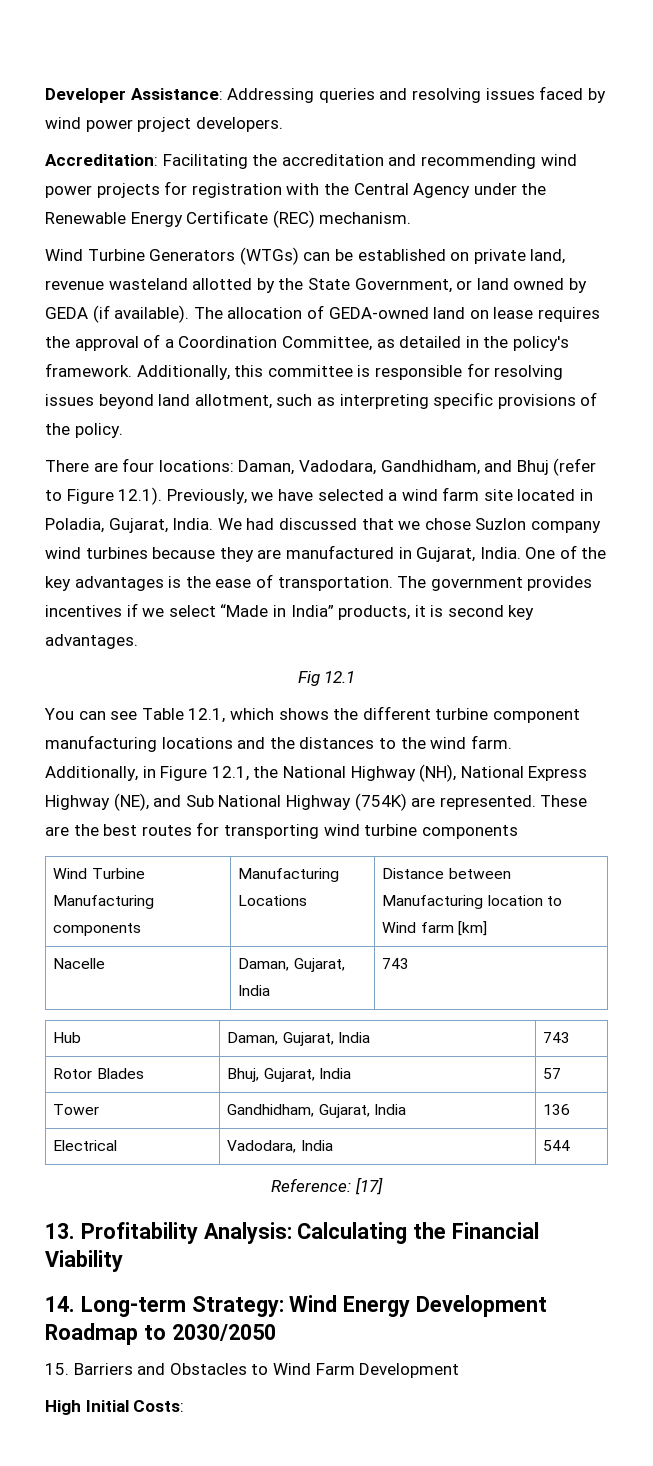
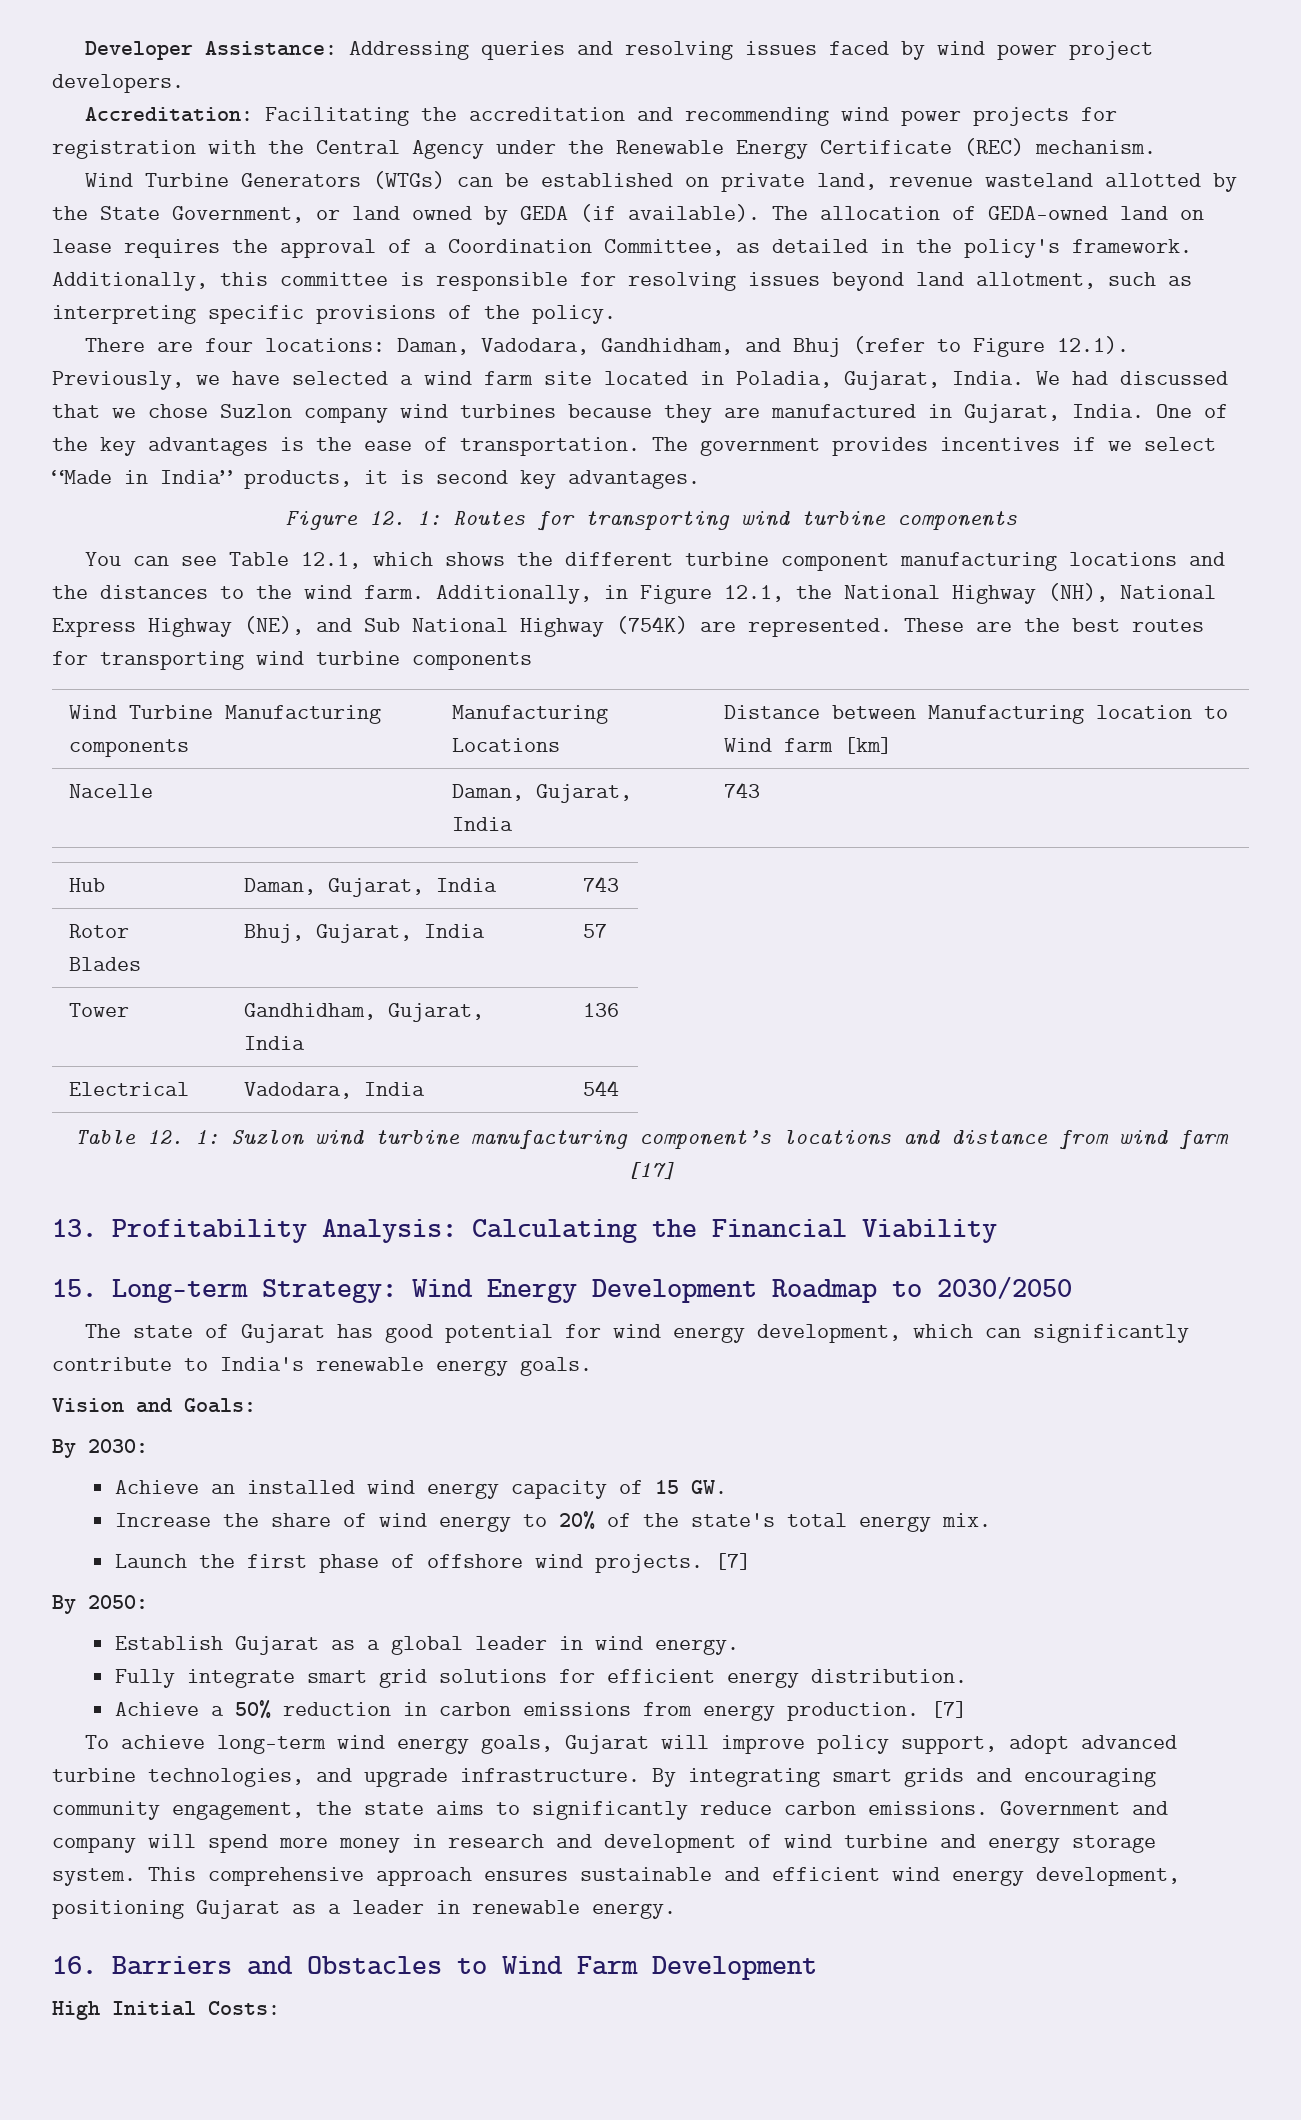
[297,671,356,686] Fig 12.1 -> [284,511,1017,531] Figure 12. 1: Routes for transporting wind turbine components
[271,1178,352,1192] Reference: -> [74,1130,1229,1150] Table 12. 1: Suzlon wind turbine manufacturing component’s locations and distance from wind farm
[45,1296,75,1312] 14. -> [52,1279,97,1297] 15.
[45,1363,69,1375] 15. -> [85,1324,1190,1343] [52,1357,592,1376] [52,1398,256,1413] [52,1439,148,1458] [114,1480,727,1499] [114,1511,991,1532] [114,1553,751,1573] [52,1595,148,1614] [114,1636,739,1655] [114,1669,967,1688] [114,1700,967,1721] [85,1735,1178,1754] [52,1768,1156,1787] [52,1801,1168,1820] [52,1834,1156,1853] [52,1867,1180,1886] [52,1900,676,1919] [52,1956,97,1974] The state of Gujarat has good potential for wind energy development, which can significantly contribute to India's renewable energy goals. // Vision and Goals: // By 2030: // Achieve an installed wind energy capacity of 15 GW. // Increase the share of wind energy to 20% of the state's total energy mix. // Launch the first phase of offshore wind projects. [7] // By 2050: // Establish Gujarat as a global leader in wind energy. // Fully integrate smart grid solutions for efficient energy distribution. // Achieve a 50% reduction in carbon emissions from energy production. [7] // To achieve long-term wind energy goals, Gujarat will improve policy support, adopt advanced turbine technologies, and upgrade infrastructure. By integrating smart grids and encouraging community engagement, the state aims to significantly reduce carbon emissions. Government and company will spend more money in research and development of wind turbine and energy storage system. This comprehensive approach ensures sustainable and efficient wind energy development, positioning Gujarat as a leader in renewable energy. // 16.

